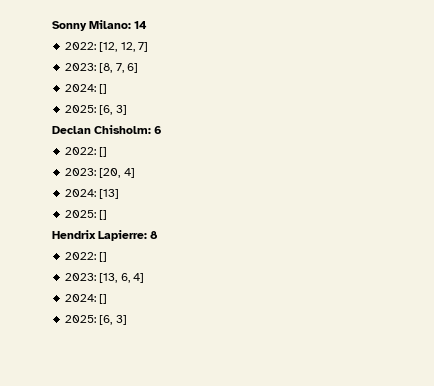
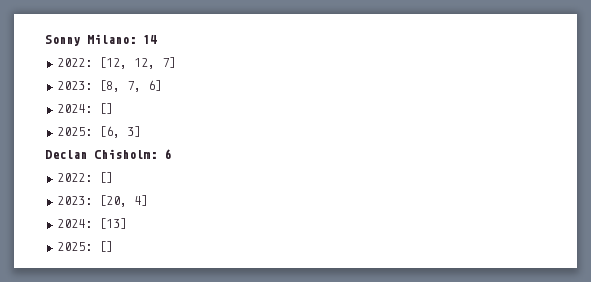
[52,230,159,241] [65,252,108,262] [65,273,144,283] [65,294,108,304] [65,315,127,325] // Hendrix Lapierre: 8 // 2022: [] // 2023: [13, 6, 4] // 2024: [] // 2025: [6, 3] -> (113, 246) none

